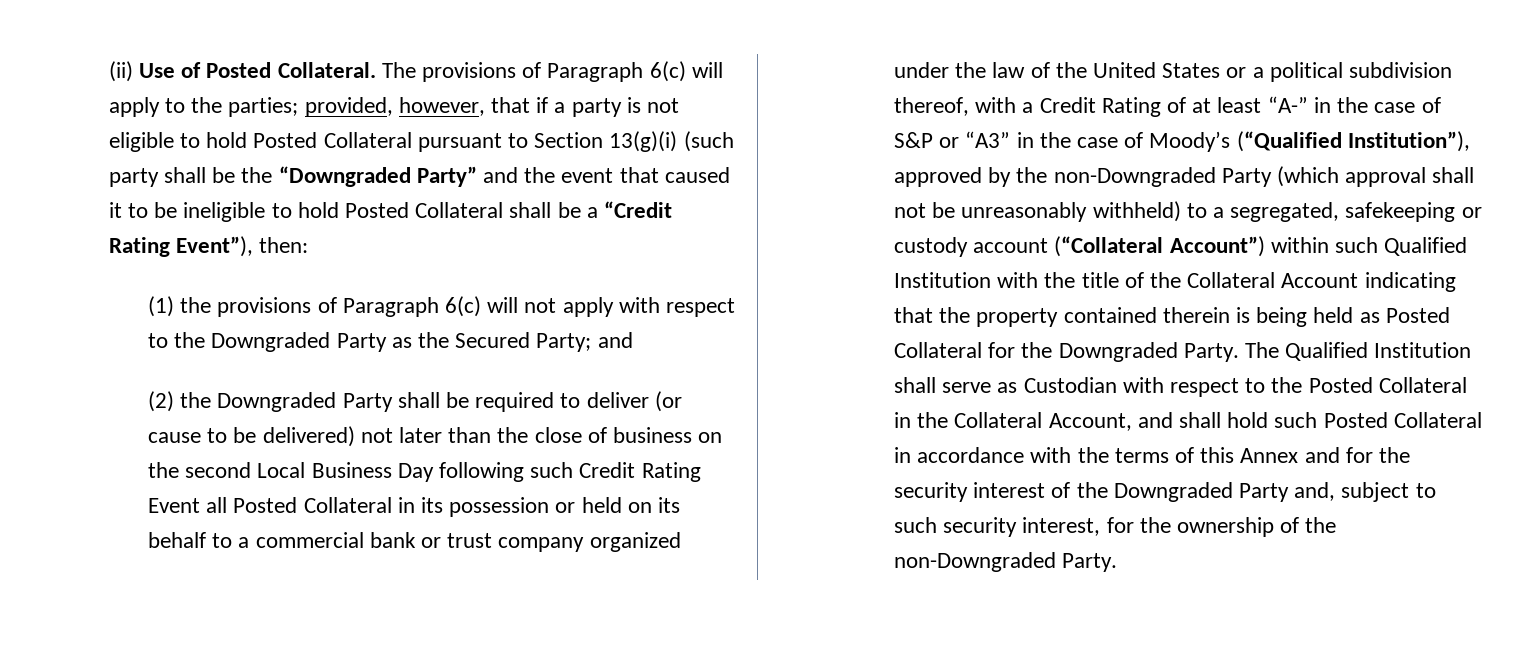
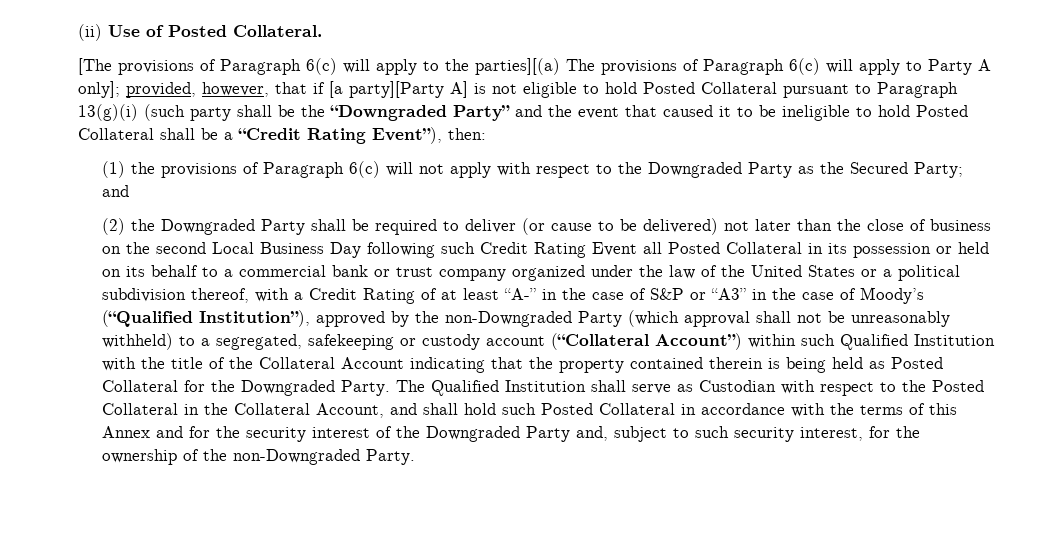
(376, 70) none -> [78,58,561,75] // [The provisions of Paragraph 6(c) will apply to the parties][(a)
[191,97,299,117] the parties; -> [928,59,992,75] [78,81,121,98] Party A only];
[554,98,622,117] a party -> [329,81,469,98] [a party][Party A]
[534,132,604,148] Section -> [877,82,959,98] Paragraph

